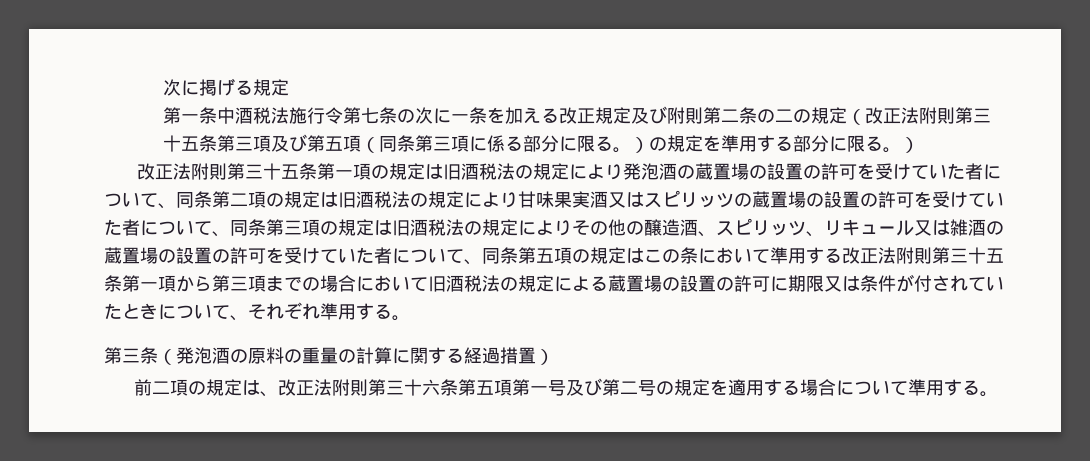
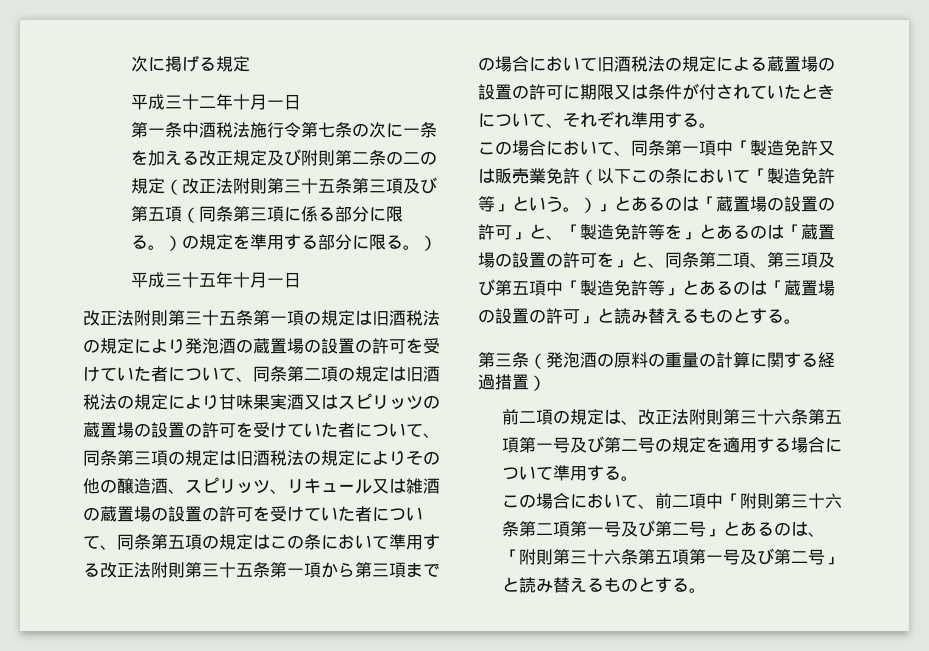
(290, 87) none -> [131,93,302,110] // 平成三十二年十月一日
(920, 145) none -> [131,271,302,288] // 平成三十五年十月一日
(410, 318) none -> [478,140,835,156] [478,168,835,185] [478,196,835,213] [478,224,835,240] [478,252,835,268] [478,279,835,296] [478,308,801,324] // この場合において、同条第一項中「製造免許又は販売業免許（以下この条において「製造免許等」という。）」とあるのは「蔵置場の設置の許可」と、「製造免許等を」とあるのは「蔵置場の設置の許可を」と、同条第二項、第三項及び第五項中「製造免許等」とあるのは「蔵置場の設置の許可」と読み替えるものとする。
(998, 394) none -> [502,493,843,509] [502,520,826,537] [502,548,843,565] [502,577,707,593] // この場合において、前二項中「附則第三十六条第二項第一号及び第二号」とあるのは、「附則第三十六条第五項第一号及び第二号」と読み替えるものとする。

